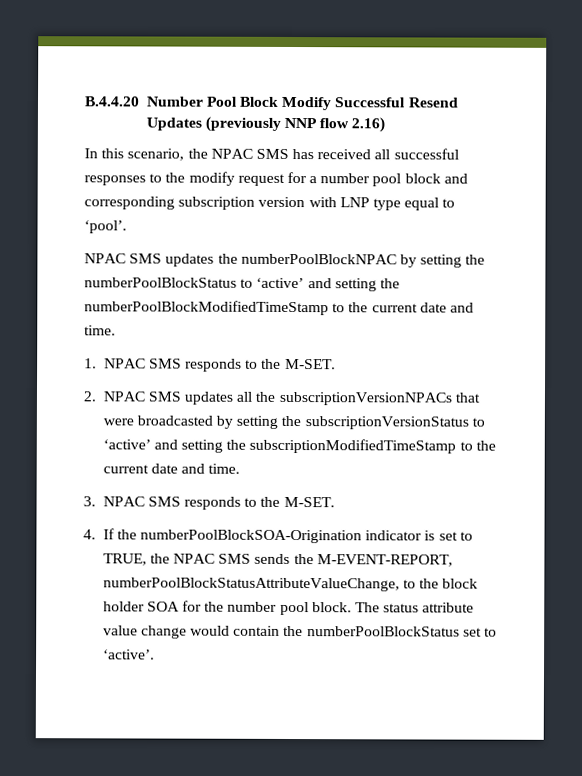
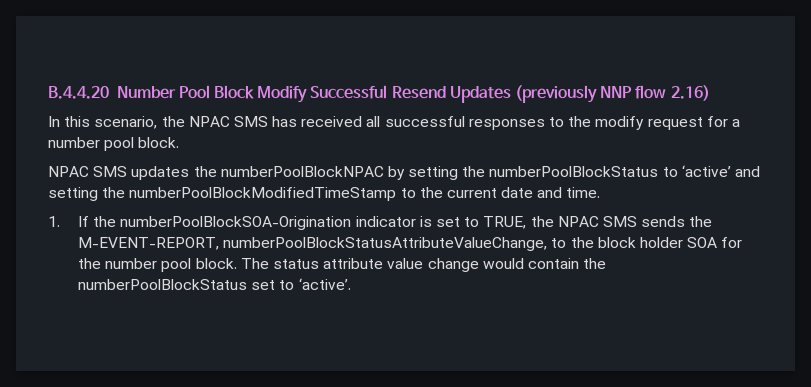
[404,173,468,184] [84,196,456,211] [84,220,127,234] block and corresponding subscription version with LNP type equal to ‘pool’. -> [138,137,180,148] block.
[103,358,336,372] [83,391,480,406] [102,415,485,430] [102,438,496,454] [102,463,241,474] [83,496,335,510] [83,529,96,540] NPAC SMS responds to the M-SET. // 2. NPAC SMS updates all the subscriptionVersionNPACs that were broadcasted by setting the subscriptionVersionStatus to ‘active’ and setting the subscriptionModifiedTimeStamp to the current date and time. // 3. NPAC SMS responds to the M-SET. // 4. -> (60, 221) none

